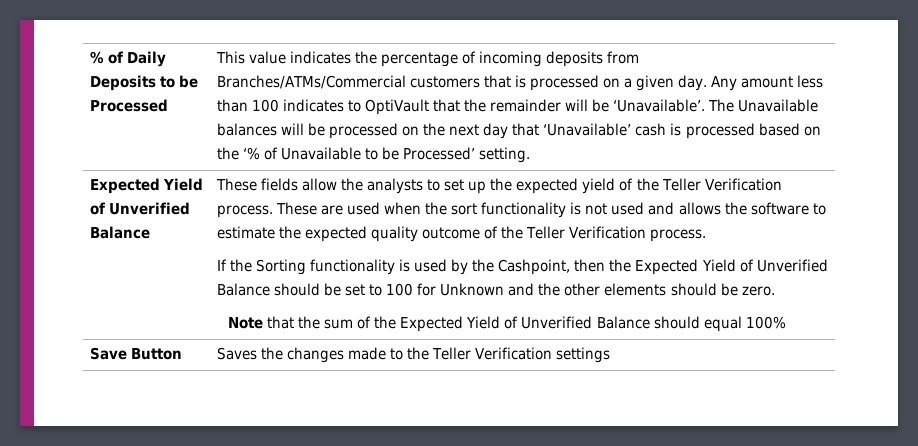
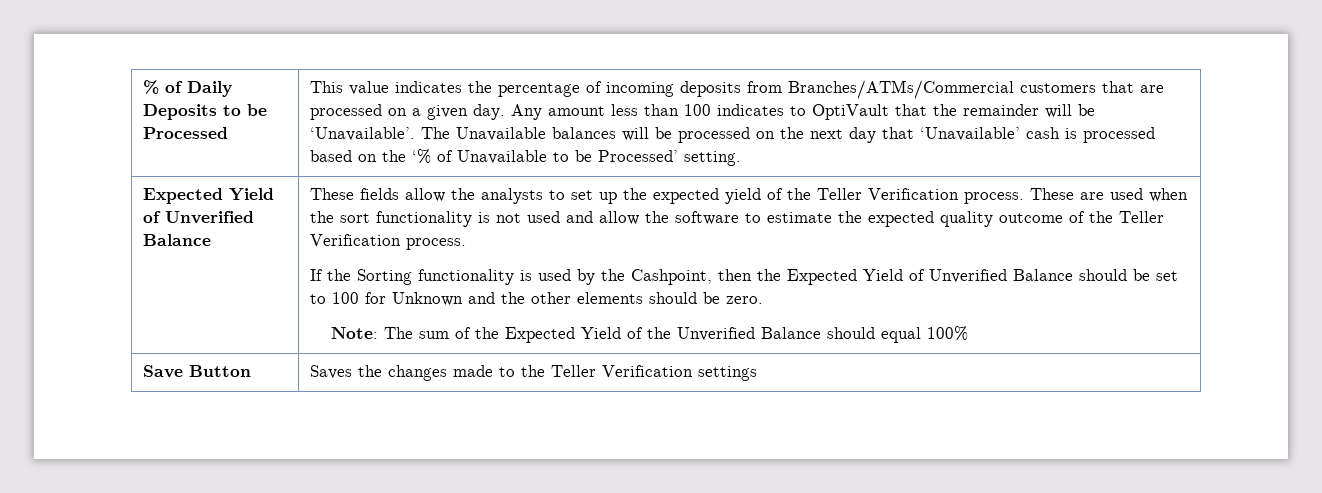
[515,75,527,88] is -> [1139,85,1164,93] are
[678,202,721,215] allows -> [598,211,639,225] allow
[228,316,321,329] Note that the -> [330,327,413,339] Note: The
(519, 322) none -> [646,327,671,339] the

